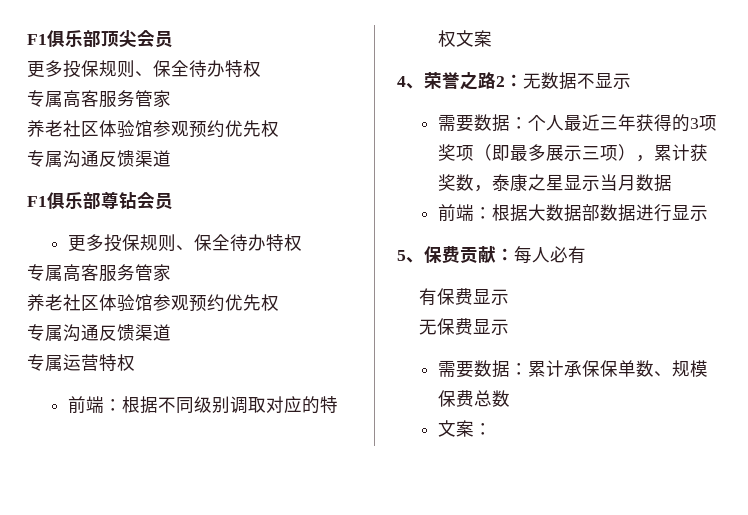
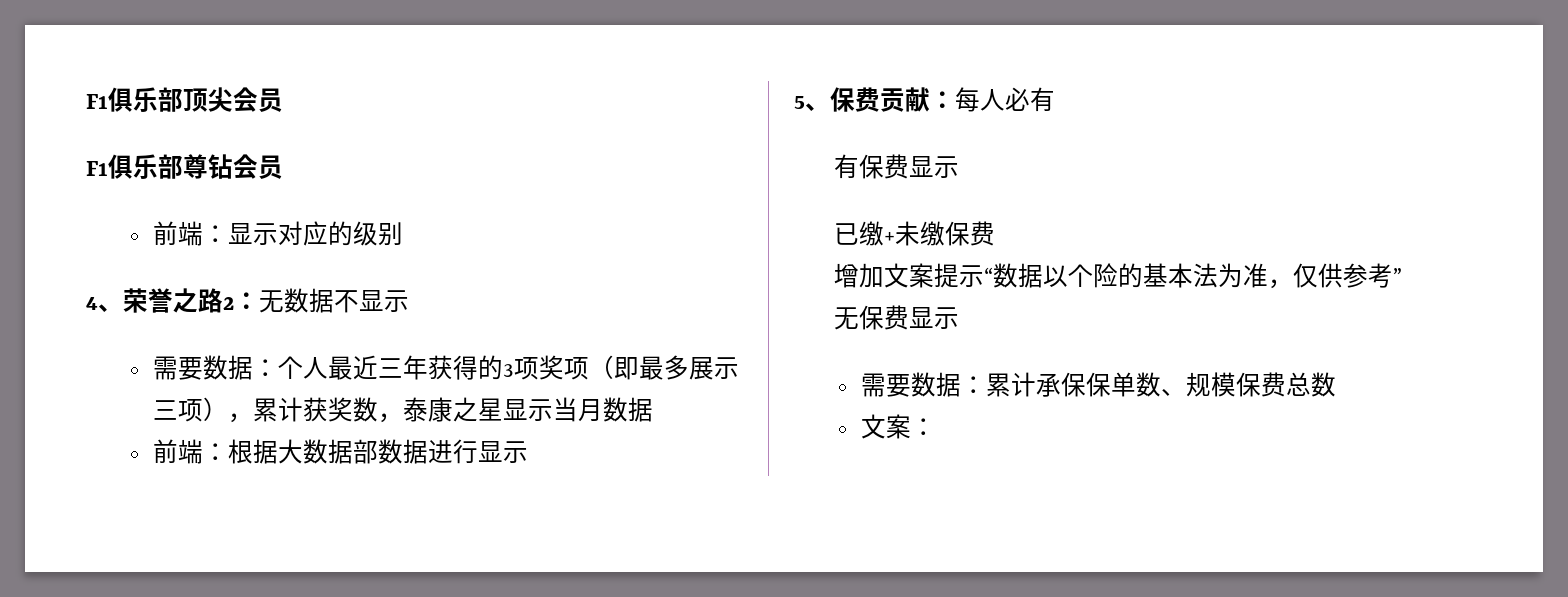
[27,60,261,78] [27,90,171,108] [27,120,279,138] [27,150,171,168] // 更多投保规则、保全待办特权 // 专属高客服务管家 // 养老社区体验馆参观预约优先权 // 专属沟通反馈渠道 -> (283, 100) none
[67,234,302,252] [27,264,171,282] [27,294,279,312] [27,324,171,342] [27,354,135,371] [67,396,338,414] [437,30,492,47] 更多投保规则、保全待办特权 // 专属高客服务管家 // 养老社区体验馆参观预约优先权 // 专属沟通反馈渠道 // 专属运营特权 // 前端：根据不同级别调取对应的特权文案 -> [152,221,403,246] 前端：显示对应的级别
(509, 297) none -> [833,221,995,246] [833,263,1402,289] // 已缴+未缴保费 // 增加文案提示“数据以个险的基本法为准，仅供参考”

